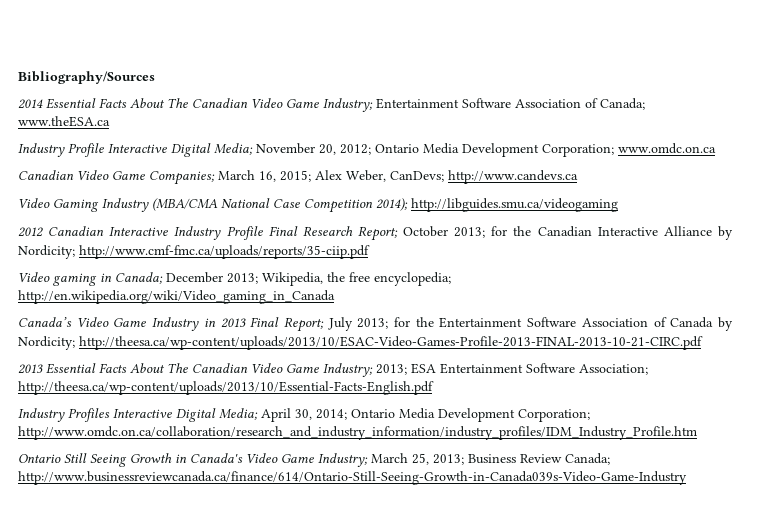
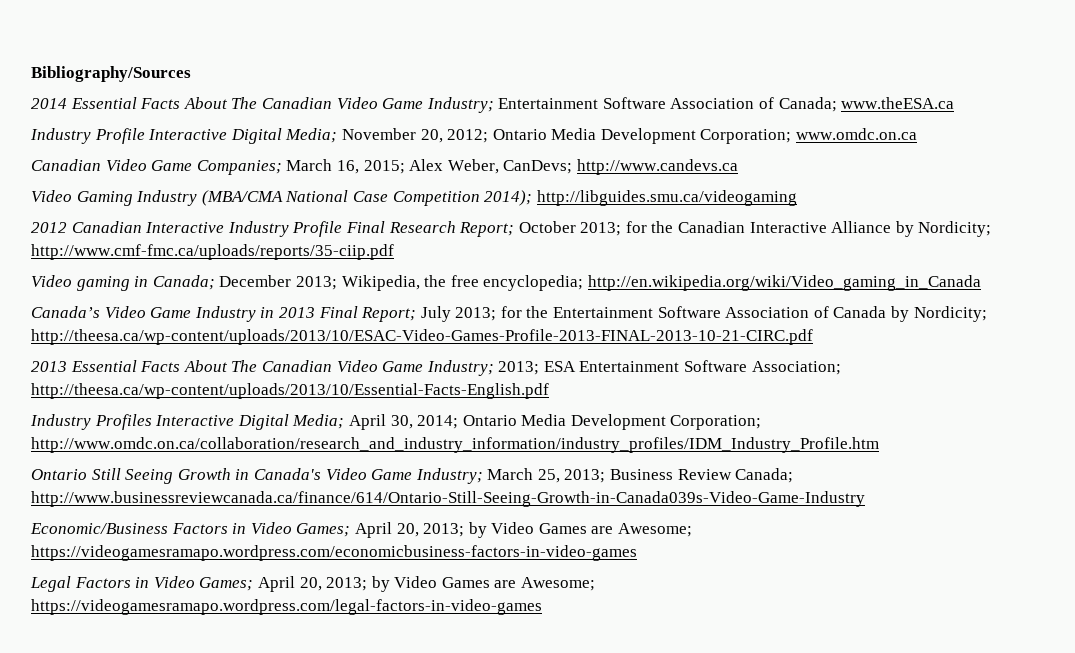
(687, 478) none -> [30,522,693,538] [31,545,637,561] [30,576,596,592] [31,599,542,615] // Economic/Business Factors in Video Games; April 20, 2013; by Video Games are Awesome; https://videogamesramapo.wordpress.com/economicbusiness-factors-in-video-games // Legal Factors in Video Games; April 20, 2013; by Video Games are Awesome; https://videogamesramapo.wordpress.com/legal-factors-in-video-games

